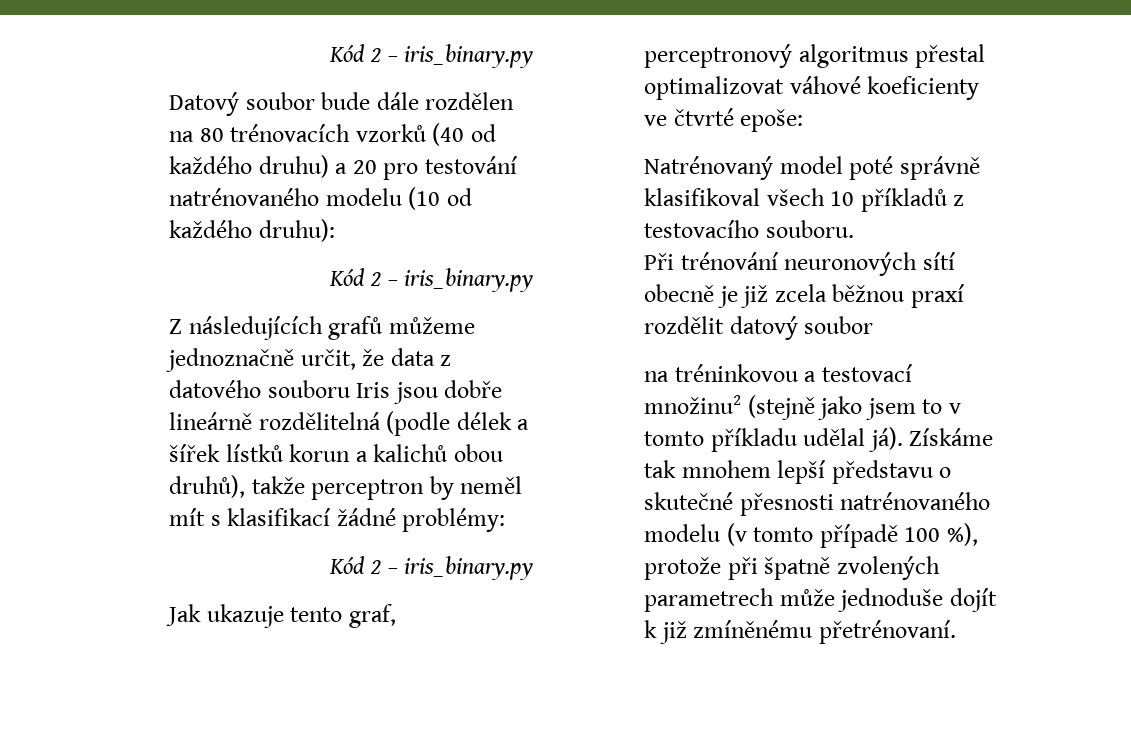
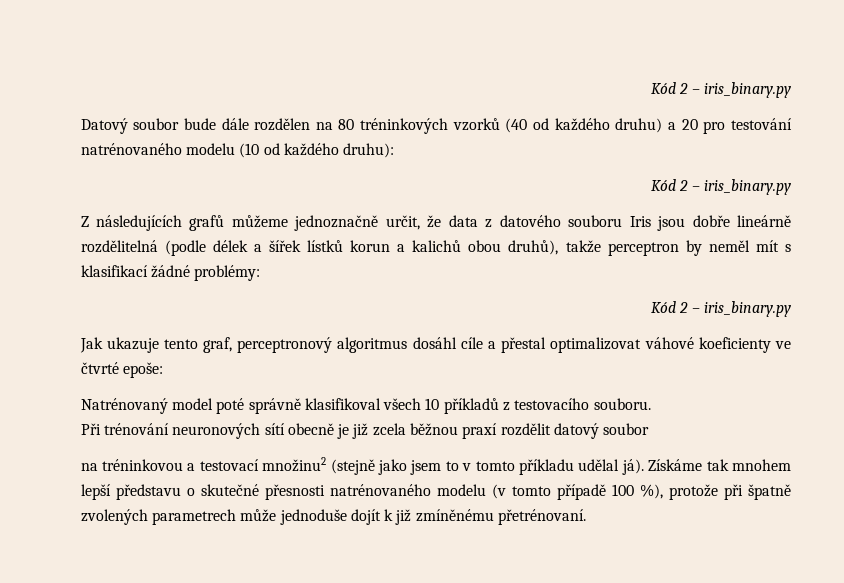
[230,124,351,142] trénovacích -> [360,118,449,134] tréninkových
(909, 56) none -> [412,337,497,349] dosáhl cíle a

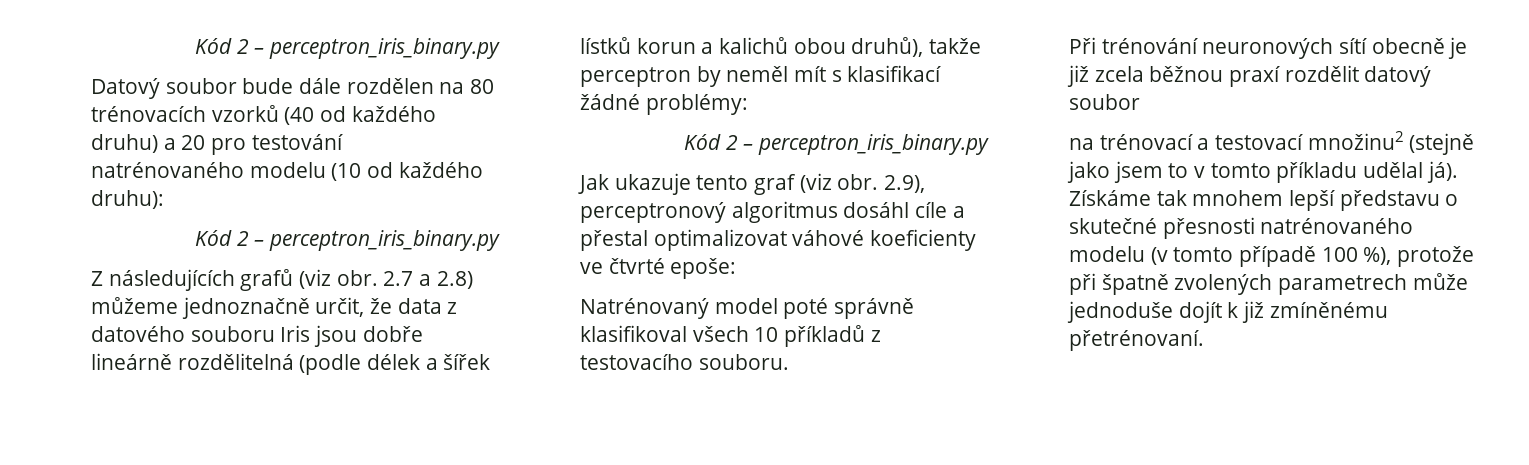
[651,82,792,98] Kód 2 – iris_binary.py -> [195,38,501,59] Kód 2 – perceptron_iris_binary.py
[360,118,449,134] tréninkových -> [91,106,207,122] trénovacích
[704,179,792,195] iris_binary.py -> [269,230,501,251] perceptron_iris_binary.py
(225, 223) none -> [299,269,473,289] (viz obr. 2.7 a 2.8)
[704,301,792,317] iris_binary.py -> [758,134,990,155] perceptron_iris_binary.py
[203,337,233,353] graf, -> [754,173,926,195] graf (viz obr. 2.9),
[101,459,183,471] tréninkovou -> [1099,134,1193,150] trénovací

